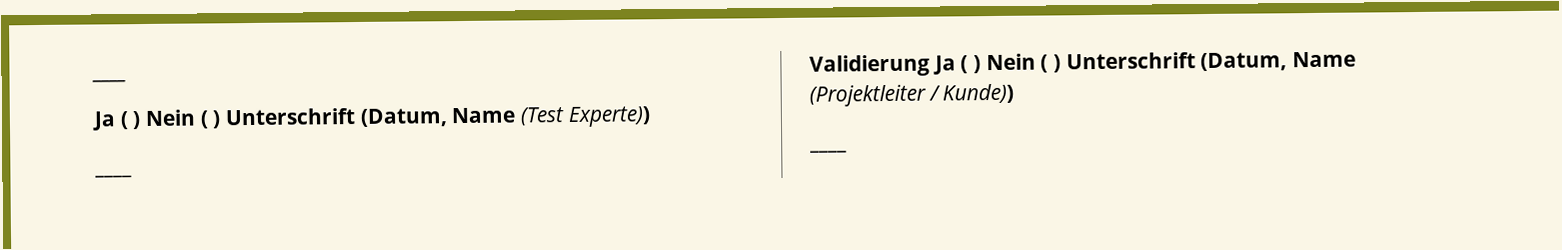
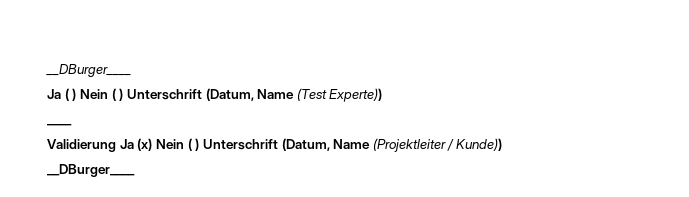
[92,78,127,83] ____ -> [46,64,131,77] __DBurger____
[960,55,982,74] ( ) -> [137,138,153,151] (x)
[809,149,847,153] ____ -> [47,164,135,177] __DBurger____

